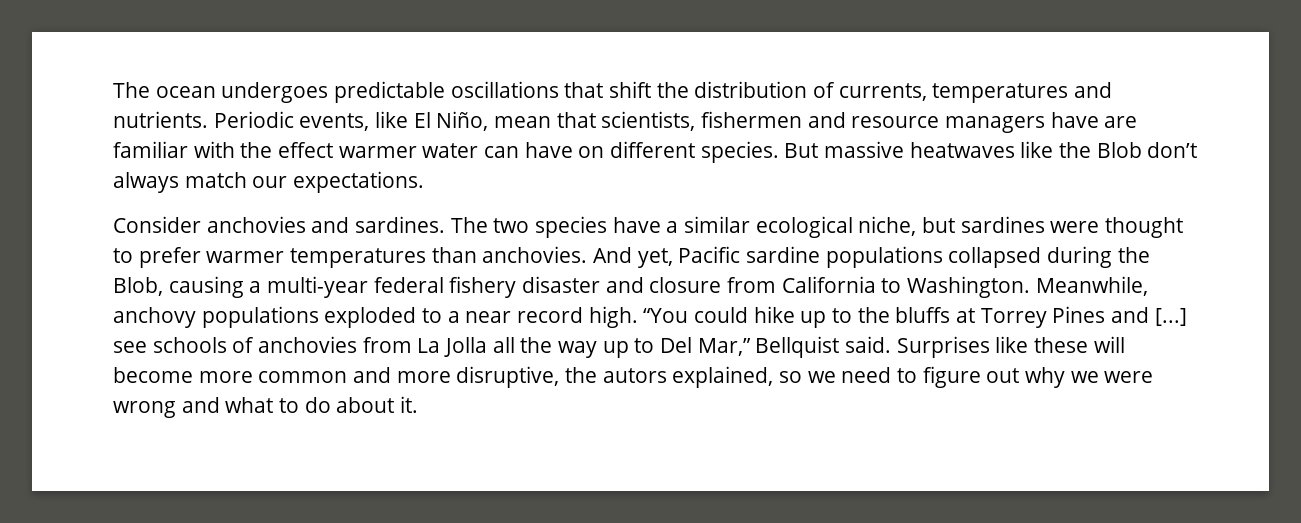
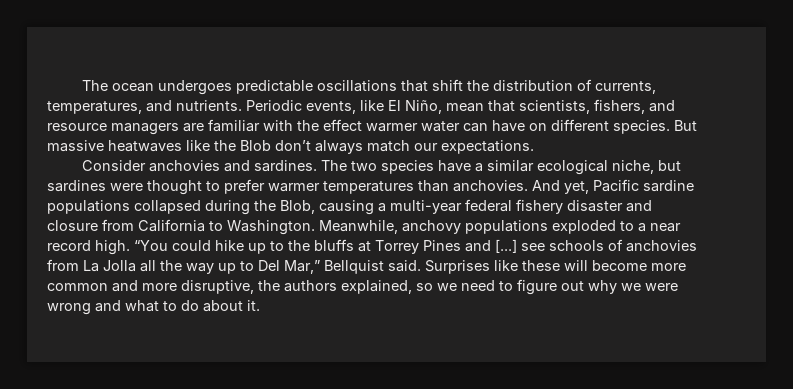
[932,83,1069,103] temperatures -> [47,101,142,114] temperatures,
[701,111,803,128] fishermen -> [594,99,645,114] fishers,
[1050,112,1099,128] have -> (179, 129) none
[602,368,667,383] autors -> [284,280,337,292] authors

